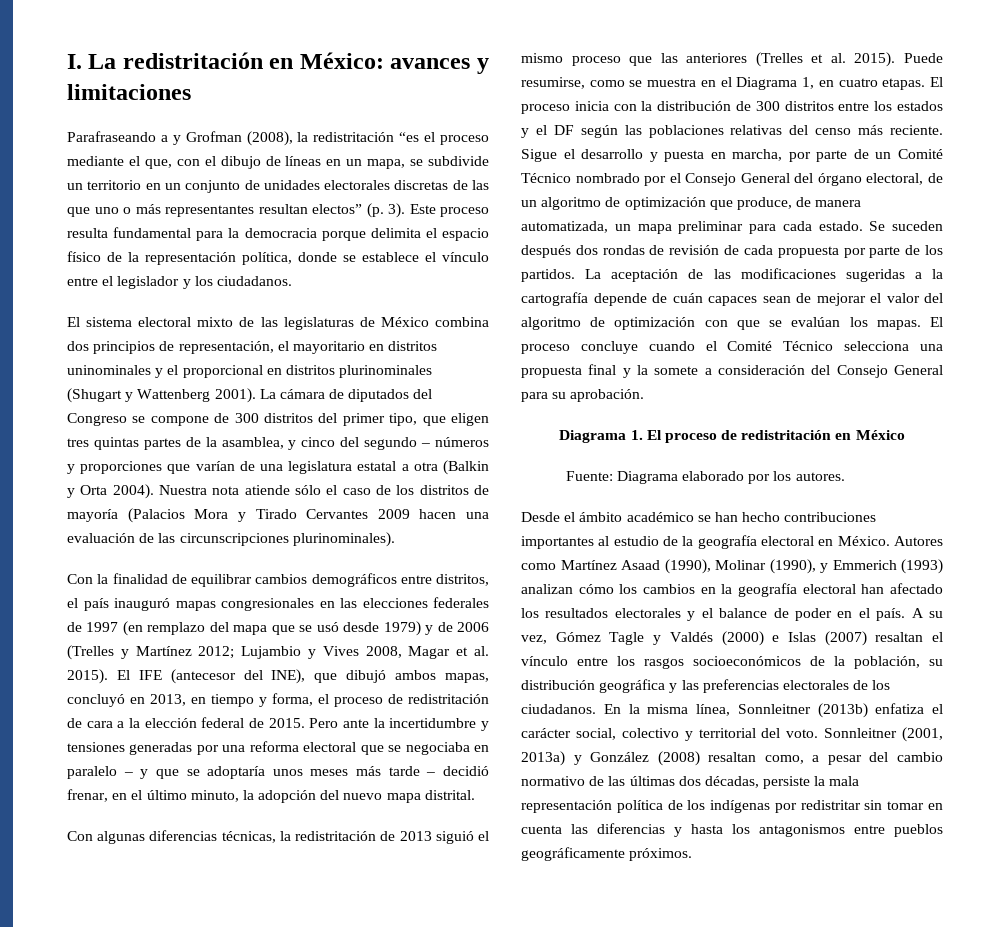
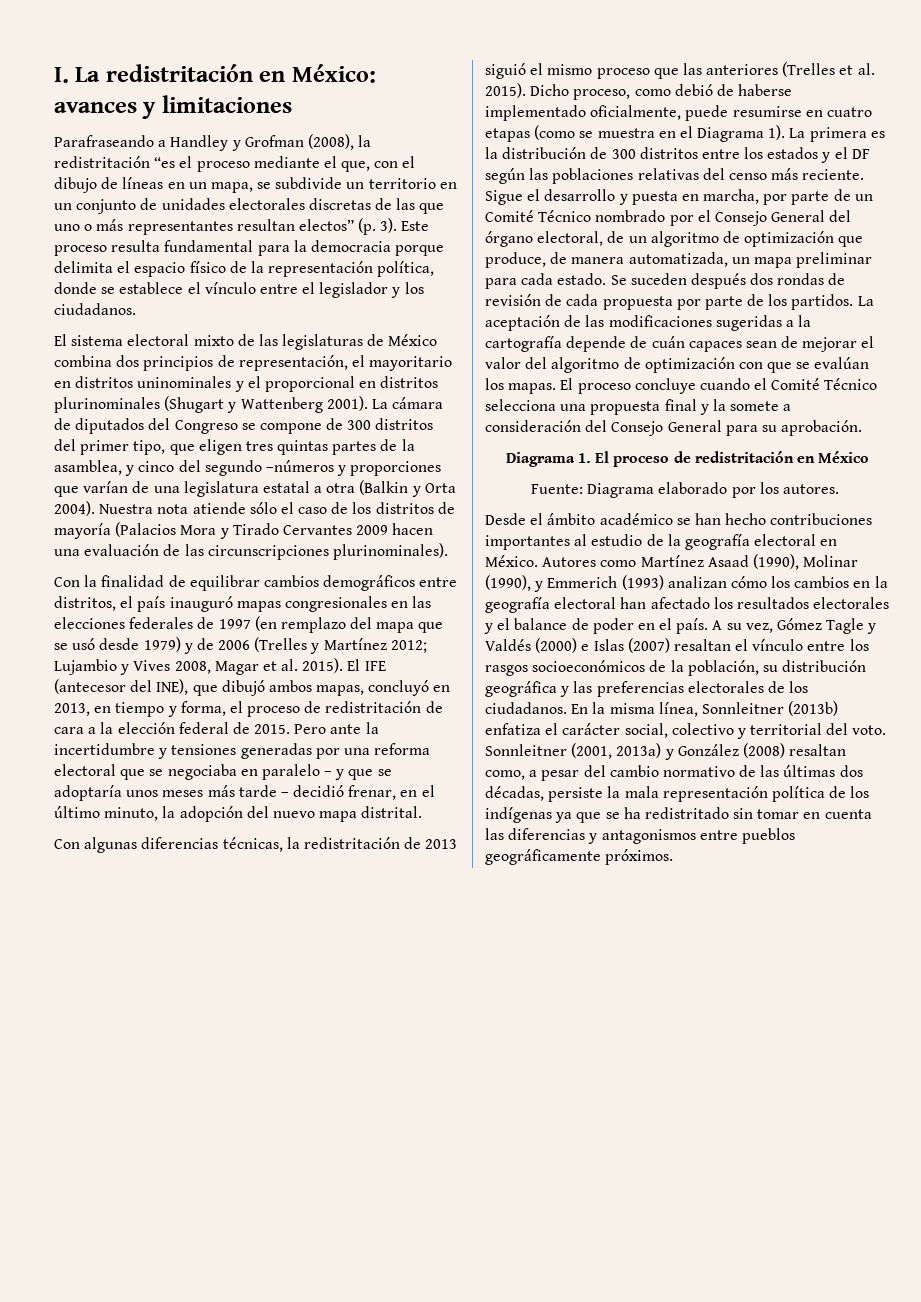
(168, 138) none -> [170,135,229,151] Handley
[421,437,490,447] – números -> [265,460,334,472] –números
[903,53,943,63] [521,77,625,89] Puede resumirse, como -> [530,84,793,100] [485,105,872,121] [485,125,576,142] Dicho proceso, como debió de haberse implementado oficialmente, puede resumirse en cuatro etapas (como
[802,77,943,90] [521,101,637,114] 1, en cuatro etapas. El proceso inicia con -> [768,125,885,142] 1). La primera es
[774,800,861,813] por redistritar -> [555,807,729,823] ya que se ha redistritado
[691,824,750,834] hasta los -> (598, 838) none

